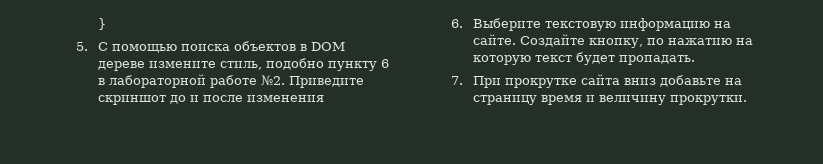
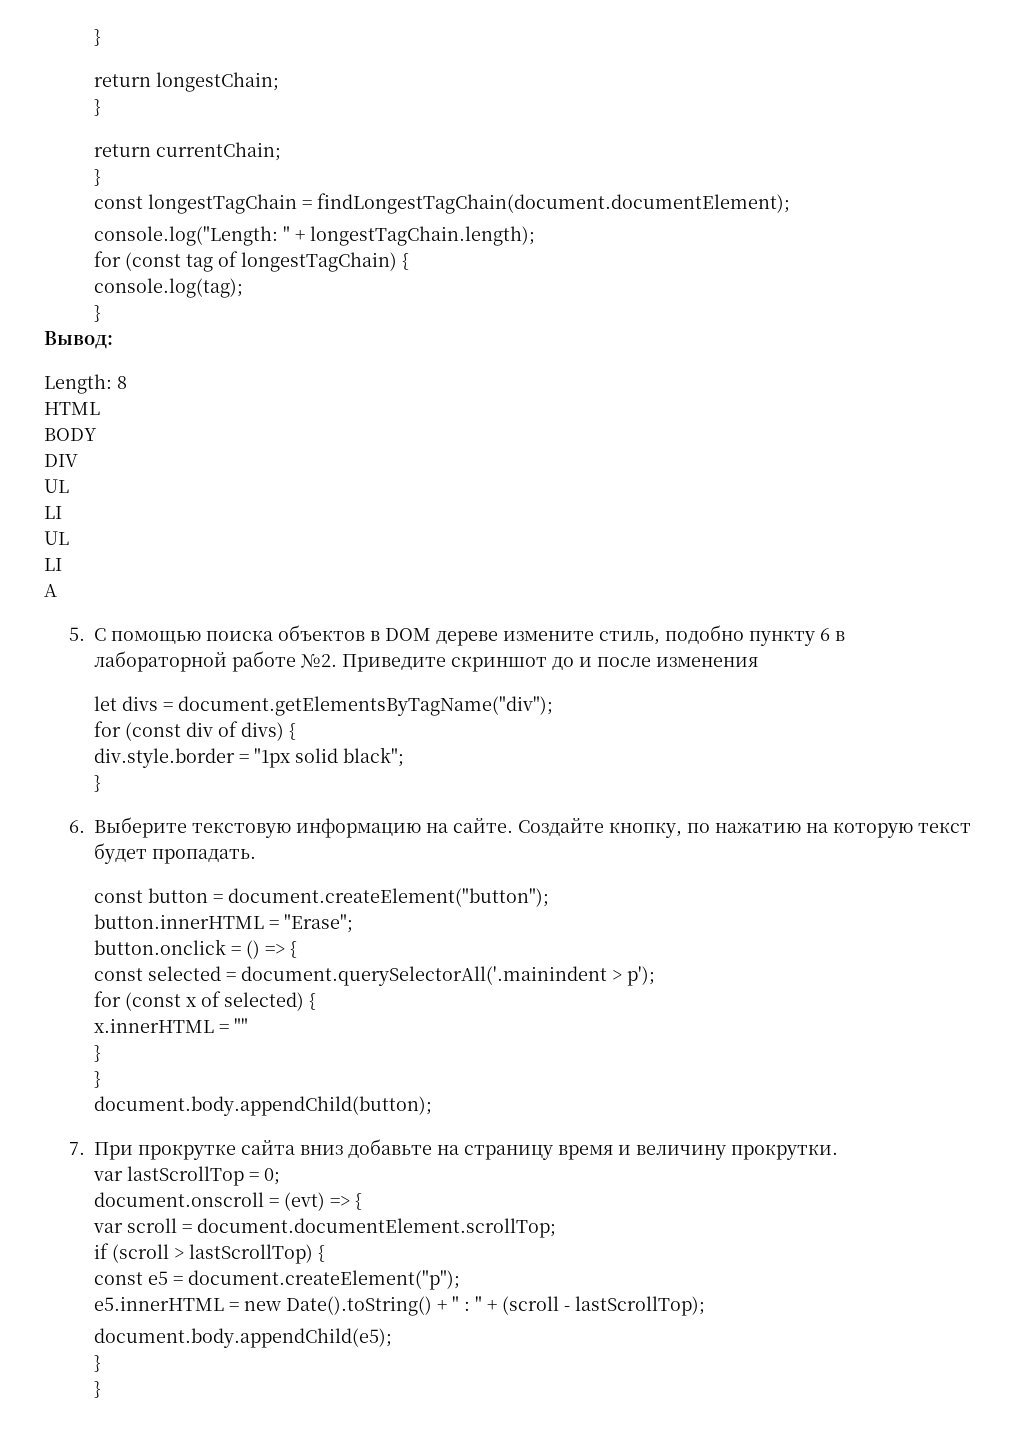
[97,18,106,30] } -> [93,29,101,46] [93,72,279,92] [93,99,101,116] [93,142,281,161] [93,169,101,186] [93,193,790,214] [93,226,535,246] [93,251,409,272] [93,278,243,298] [93,305,101,322] [44,331,113,349] [44,374,127,394] [44,402,100,415] [44,428,97,441] [44,454,78,467] [44,479,69,493] [44,506,62,519] [44,531,69,545] [44,558,62,571] [44,584,57,597] } // return longestChain; // } // return currentChain; // } // const longestTagChain = findLongestTagChain(document.documentElement); // console.log("Length: " + longestTagChain.length); // for (const tag of longestTagChain) { // console.log(tag); // } // Вывод: // Length: 8 // HTML // BODY // DIV // UL // LI // UL // LI // A
(324, 98) none -> [93,696,553,716] [93,721,296,741] [93,747,404,768] [93,775,101,792] // let divs = document.getElementsByTagName("div"); // for (const div of divs) { // div.style.border = "1px solid black"; // }
(695, 60) none -> [93,888,549,907] [93,914,353,933] [93,939,297,959] [93,966,655,986] [93,991,316,1011] [93,1018,248,1033] [93,1045,101,1062] [93,1071,101,1088] [93,1096,432,1116] // const button = document.createElement("button"); // button.innerHTML = "Erase"; // button.onclick = () => { // const selected = document.querySelectorAll('.mainindent > p'); // for (const x of selected) { // x.innerHTML = "" // } // } // document.body.appendChild(button);
(747, 100) none -> [92,1166,280,1186] [93,1192,362,1211] [92,1218,556,1238] [93,1243,325,1264] [93,1270,460,1290] [93,1296,705,1316] [93,1328,392,1348] [93,1355,101,1372] [93,1381,101,1398] // var lastScrollTop = 0; // document.onscroll = (evt) => { // var scroll = document.documentElement.scrollTop; // if (scroll > lastScrollTop) { // const e5 = document.createElement("p"); // e5.innerHTML = new Date().toString() + " : " + (scroll - lastScrollTop); // document.body.appendChild(e5); // } // }

